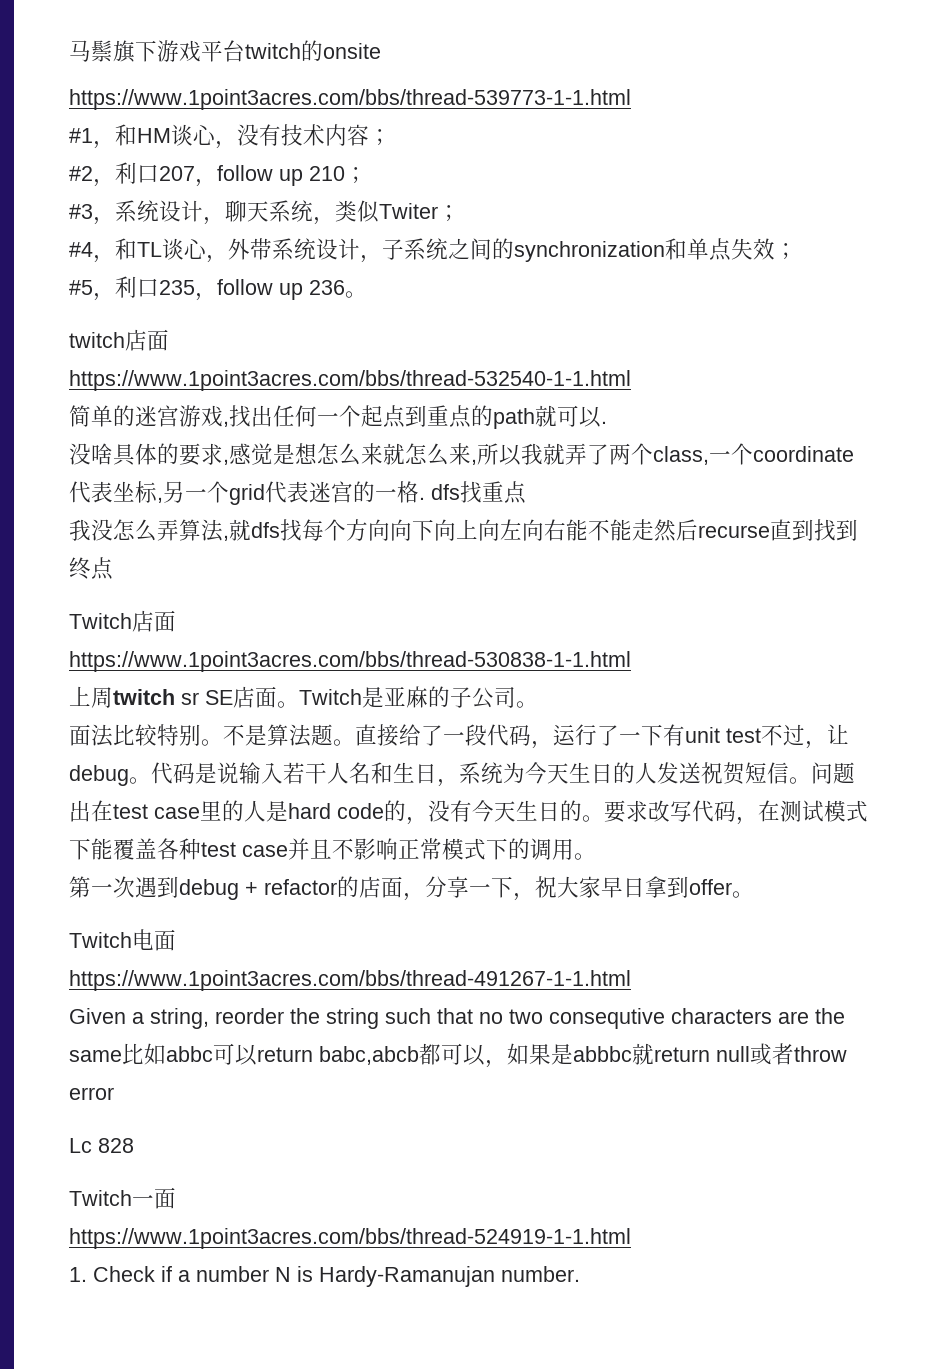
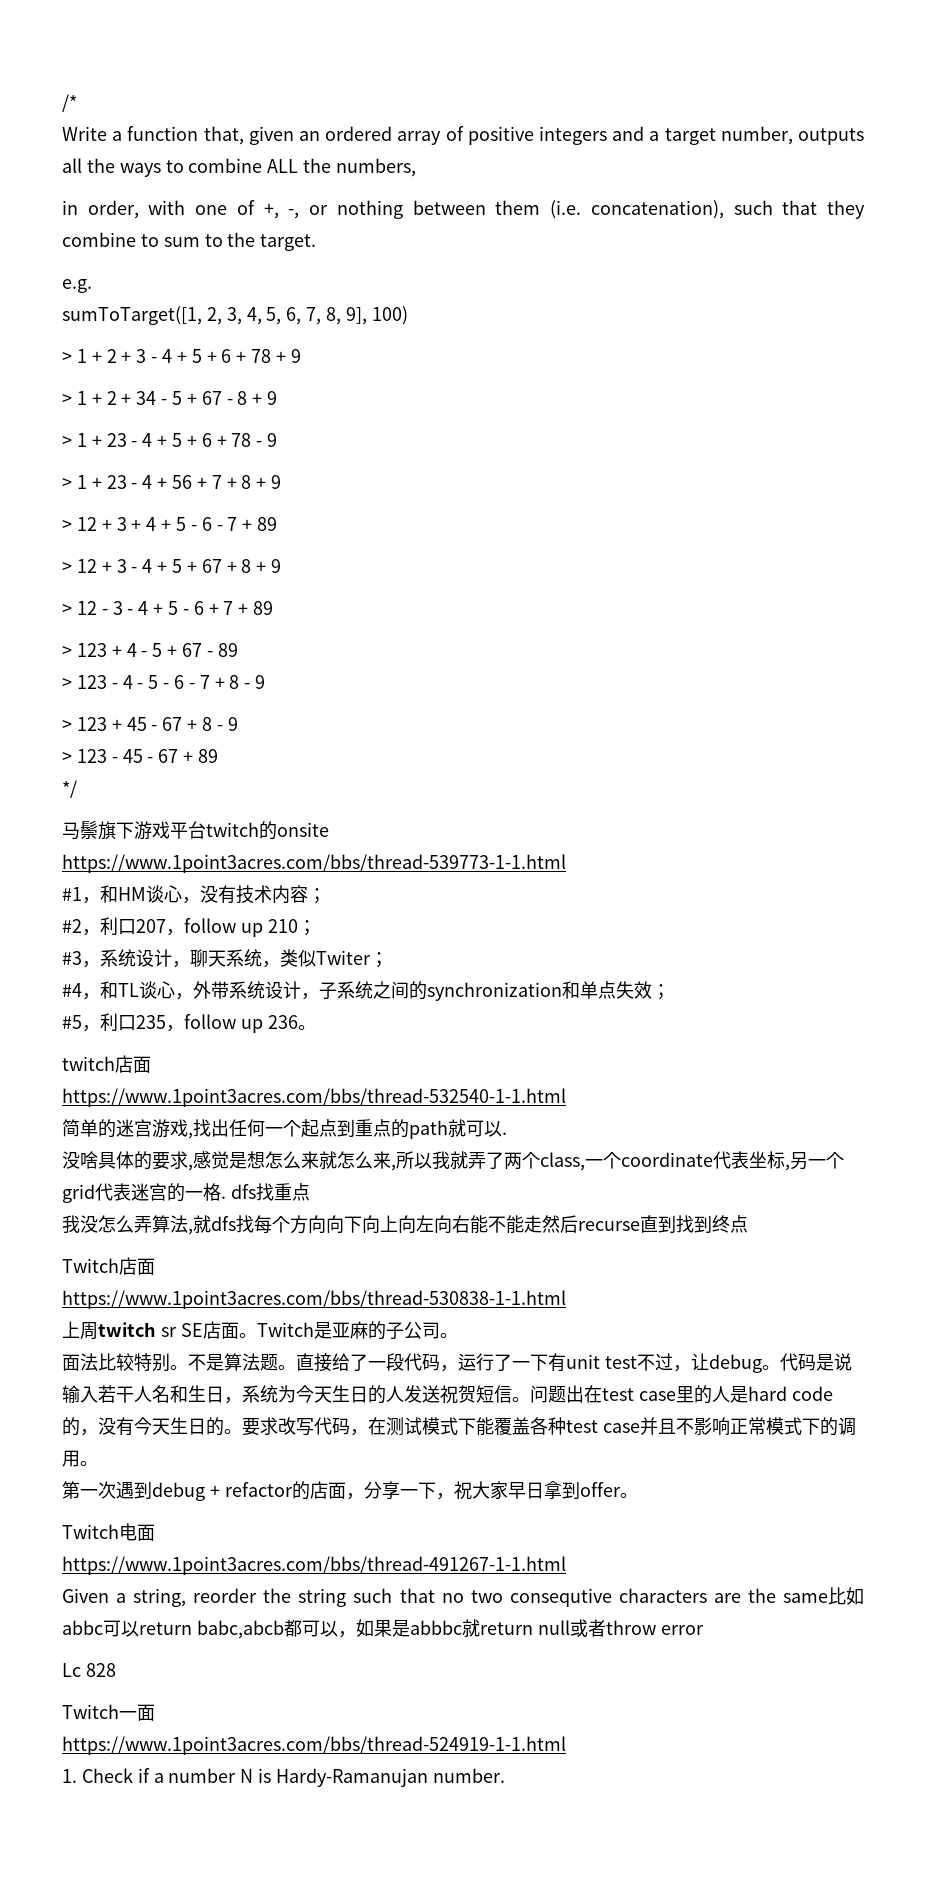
(69, 51) none -> [62,94,77,112] [62,126,865,145] [62,158,417,177] [62,200,866,219] [62,232,317,251] [62,279,92,293] [62,306,408,325] [62,349,301,363] [62,391,278,405] [62,433,278,447] [62,475,282,489] [62,517,278,531] [62,559,282,573] [62,601,274,615] [62,643,238,657] [62,675,266,689] [62,717,238,731] [62,749,219,763] [62,780,77,798] /* // Write a function that, given an ordered array of positive integers and a target number, outputs all the ways to combine ALL the numbers, // in order, with one of +, -, or nothing between them (i.e. concatenation), such that they combine to sum to the target. // e.g. // sumToTarget([1, 2, 3, 4, 5, 6, 7, 8, 9], 100) // > 1 + 2 + 3 - 4 + 5 + 6 + 78 + 9 // > 1 + 2 + 34 - 5 + 67 - 8 + 9 // > 1 + 23 - 4 + 5 + 6 + 78 - 9 // > 1 + 23 - 4 + 56 + 7 + 8 + 9 // > 12 + 3 + 4 + 5 - 6 - 7 + 89 // > 12 + 3 - 4 + 5 + 67 + 8 + 9 // > 12 - 3 - 4 + 5 - 6 + 7 + 89 // > 123 + 4 - 5 + 67 - 89 // > 123 - 4 - 5 - 6 - 7 + 8 - 9 // > 123 + 45 - 67 + 8 - 9 // > 123 - 45 - 67 + 89 // */ //

